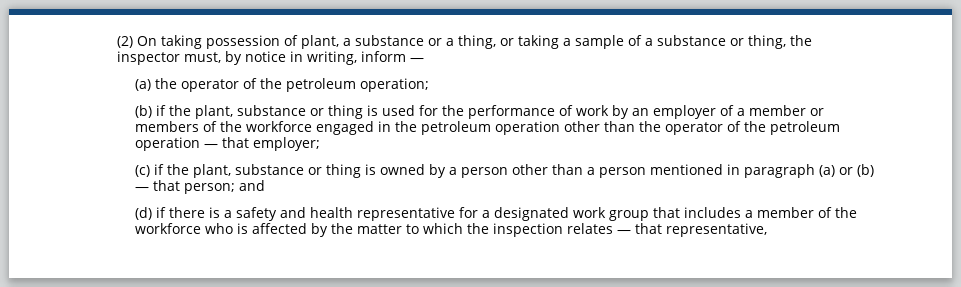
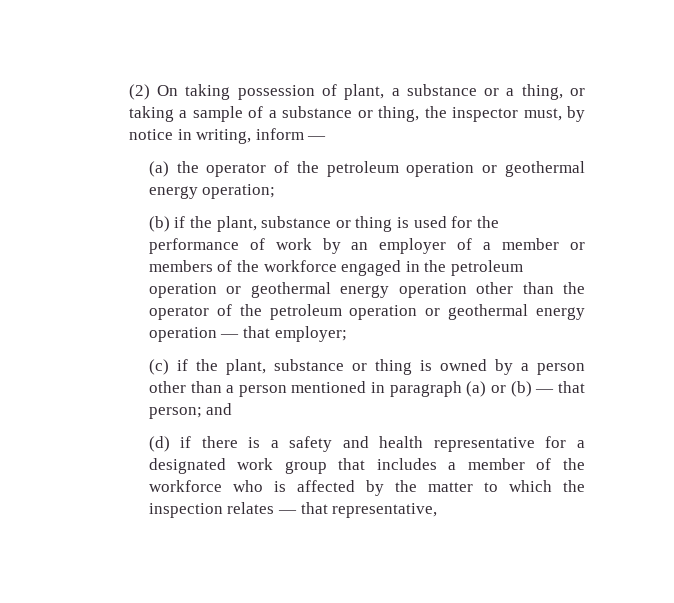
(356, 85) none -> [406,161,585,177] [148,186,198,199] operation or geothermal energy
(560, 128) none -> [226,282,467,298] or geothermal energy operation
(200, 144) none -> [425,304,585,320] [148,327,217,342] or geothermal energy operation

